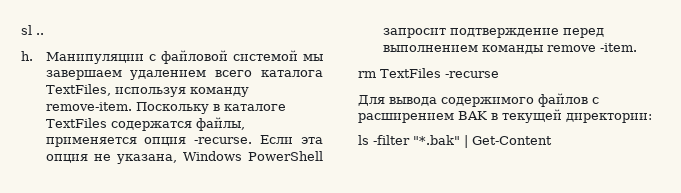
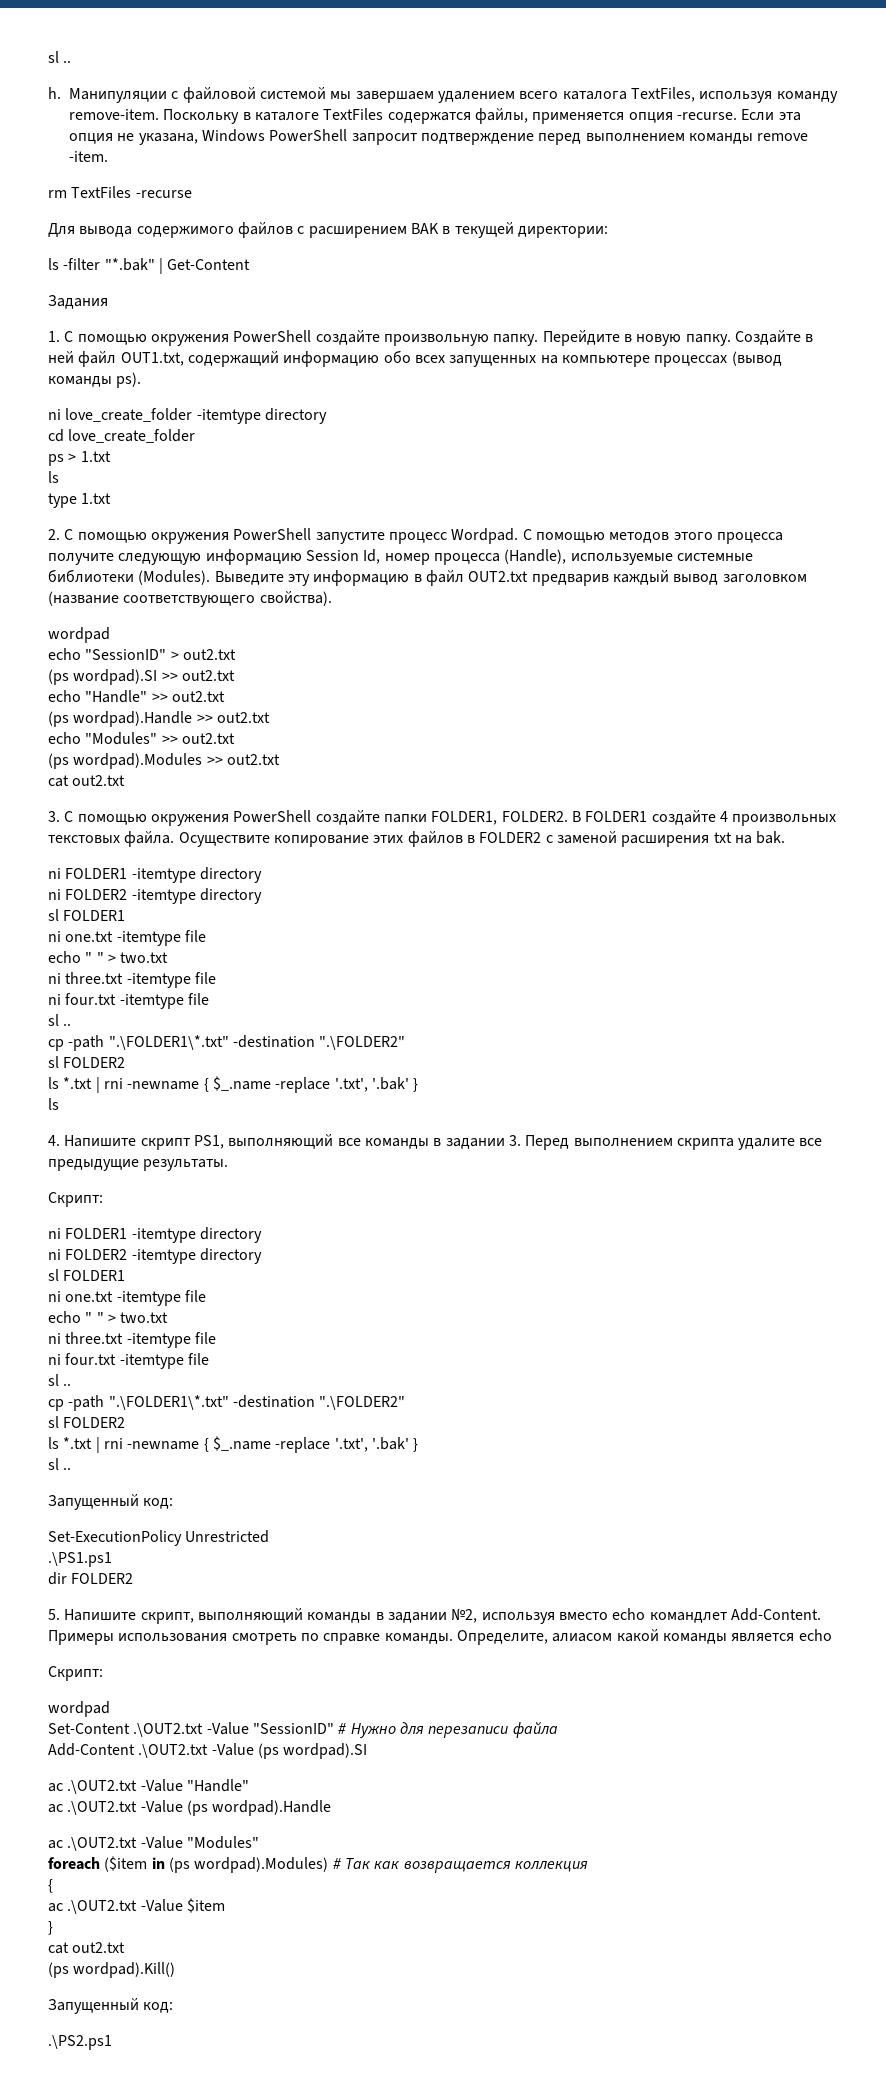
(552, 140) none -> [48,295,108,309] [48,330,814,346] [48,350,782,367] [48,372,142,388] [48,408,327,424] [48,429,196,443] [48,451,111,466] [48,471,59,483] [48,493,112,508] [48,528,783,544] [48,549,753,565] [48,569,807,586] [48,591,332,607] [48,627,110,643] [48,648,236,660] [48,669,235,685] [48,690,225,703] [48,711,270,727] [48,732,235,745] [48,753,280,769] [48,775,126,787] [48,810,837,826] [48,831,786,847] [48,867,262,883] [48,888,262,904] [48,909,126,921] [48,930,206,946] [48,951,169,963] [48,972,216,988] [48,993,209,1009] [48,1014,72,1026] [48,1035,406,1051] [48,1056,126,1068] [48,1076,419,1093] [48,1098,59,1110] [48,1134,823,1150] [48,1159,229,1171] [48,1192,103,1207] [48,1227,262,1243] [48,1248,262,1264] [48,1269,126,1281] [48,1290,206,1306] [48,1311,169,1323] [48,1332,216,1348] [48,1353,209,1369] [48,1374,72,1386] [48,1395,406,1411] [48,1416,126,1428] [48,1436,419,1453] [48,1458,72,1470] [48,1494,174,1510] [48,1530,270,1546] [48,1552,112,1567] [48,1572,134,1585] [48,1608,821,1624] [48,1629,832,1645] [48,1666,103,1681] [48,1701,110,1717] [48,1722,558,1738] [48,1743,368,1759] [48,1779,249,1794] [48,1800,332,1816] [48,1836,259,1851] [48,1856,588,1873] [48,1879,53,1893] [48,1898,225,1914] [48,1921,53,1935] [48,1942,126,1954] [48,1962,176,1978] [48,1998,174,2014] [48,2035,112,2050] // Задания // 1. С помощью окружения PowerShell создайте произвольную папку. Перейдите в новую папку. Создайте в ней файл OUT1.txt, содержащий информацию обо всех запущенных на компьютере процессах (вывод команды ps). // ni love_create_folder -itemtype directory // cd love_create_folder // ps > 1.txt // ls // type 1.txt // 2. С помощью окружения PowerShell запустите процесс Wordpad. С помощью методов этого процесса получите следующую информацию Session Id, номер процесса (Handle), используемые системные библиотеки (Modules). Выведите эту информацию в файл OUT2.txt предварив каждый вывод заголовком (название соответствующего свойства). // wordpad // echo "SessionID" > out2.txt // (ps wordpad).SI >> out2.txt // echo "Handle" >> out2.txt // (ps wordpad).Handle >> out2.txt // echo "Modules" >> out2.txt // (ps wordpad).Modules >> out2.txt // cat out2.txt // 3. С помощью окружения PowerShell создайте папки FOLDER1, FOLDER2. В FOLDER1 создайте 4 произвольных текстовых файла. Осуществите копирование этих файлов в FOLDER2 с заменой расширения txt на bak. // ni FOLDER1 -itemtype directory // ni FOLDER2 -itemtype directory // sl FOLDER1 // ni one.txt -itemtype file // echo " " > two.txt // ni three.txt -itemtype file // ni four.txt -itemtype file // sl .. // cp -path ".\FOLDER1\*.txt" -destination ".\FOLDER2" // sl FOLDER2 // ls *.txt | rni -newname { $_.name -replace '.txt', '.bak' } // ls // 4. Напишите скрипт PS1, выполняющий все команды в задании 3. Перед выполнением скрипта удалите все предыдущие результаты. // Скрипт: // ni FOLDER1 -itemtype directory // ni FOLDER2 -itemtype directory // sl FOLDER1 // ni one.txt -itemtype file // echo " " > two.txt // ni three.txt -itemtype file // ni four.txt -itemtype file // sl .. // cp -path ".\FOLDER1\*.txt" -destination ".\FOLDER2" // sl FOLDER2 // ls *.txt | rni -newname { $_.name -replace '.txt', '.bak' } // sl .. // Запущенный код: // Set-ExecutionPolicy Unrestricted // .\PS1.ps1 // dir FOLDER2 // 5. Напишите скрипт, выполняющий команды в задании №2, используя вместо echo командлет Add-Content. Примеры использования смотреть по справке команды. Определите, алиасом какой команды является echo // Скрипт: // wordpad // Set-Content .\OUT2.txt -Value "SessionID" # Нужно для перезаписи файла // Add-Content .\OUT2.txt -Value (ps wordpad).SI // ac .\OUT2.txt -Value "Handle" // ac .\OUT2.txt -Value (ps wordpad).Handle // ac .\OUT2.txt -Value "Modules" // foreach ($item in (ps wordpad).Modules) # Так как возвращается коллекция // { // ac .\OUT2.txt -Value $item // } // cat out2.txt // (ps wordpad).Kill() // Запущенный код: // .\PS2.ps1

